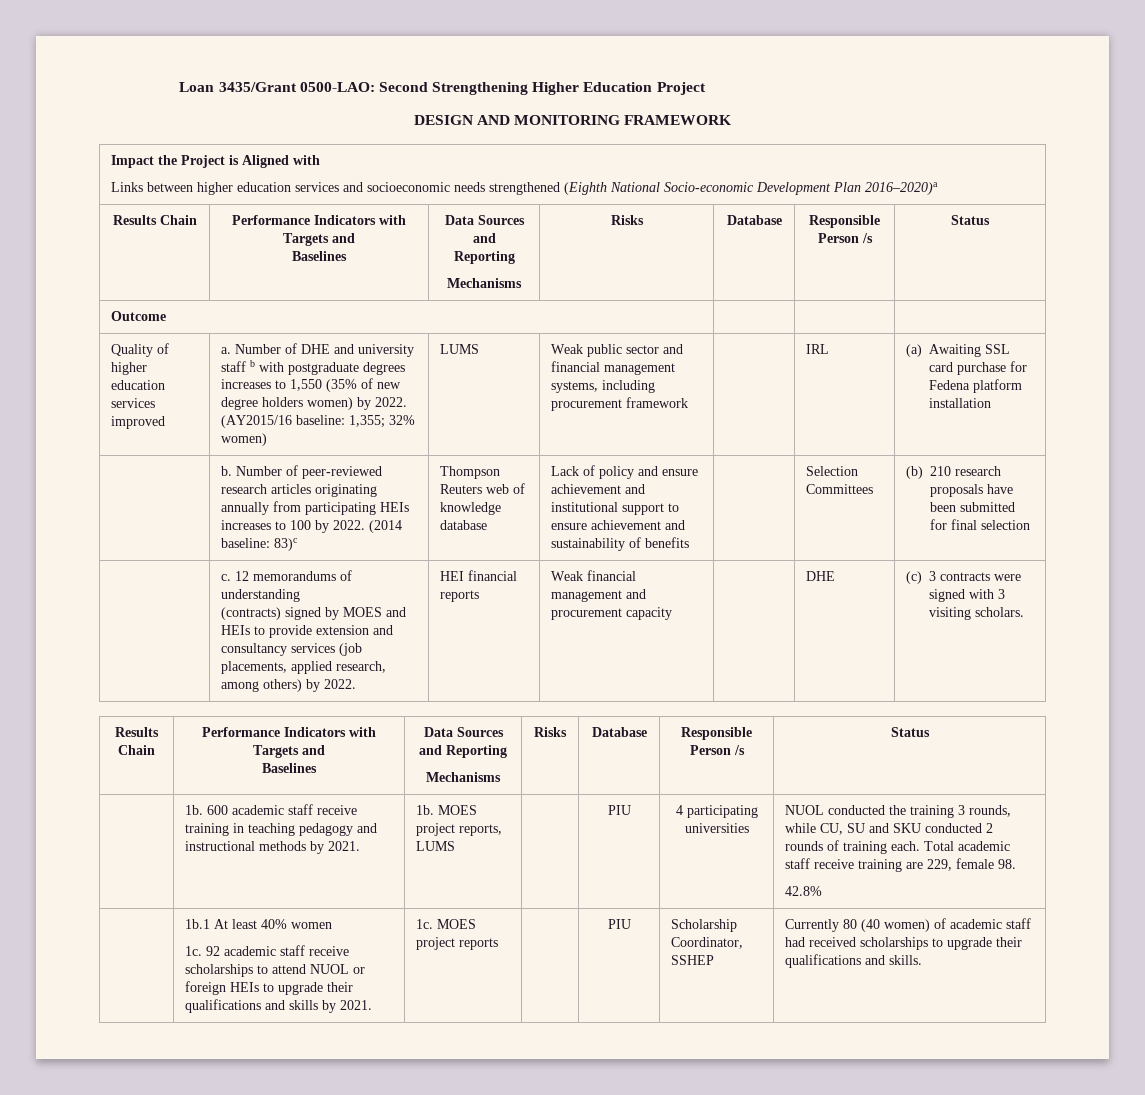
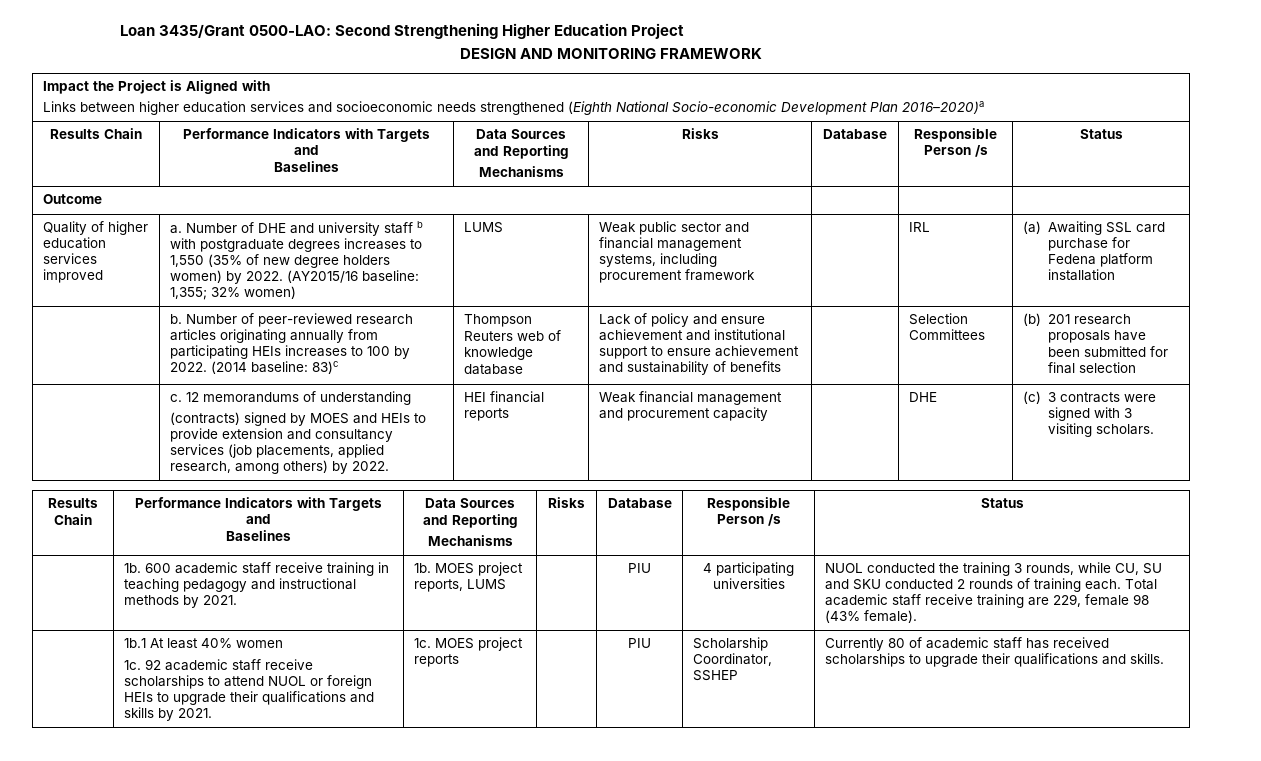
[930,466,952,476] 210 -> [1047,314,1070,324] 201
[998,859,1017,869] [785,886,823,896] 98. // 42.8% -> [1132,594,1149,605] [824,610,917,623] 98 (43% female).
[861,919,931,932] (40 women) -> (905, 643) none
[785,937,806,947] had -> [1025,638,1049,649] has

